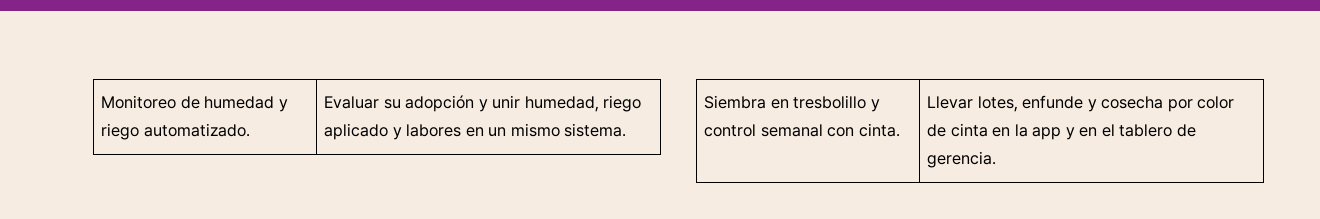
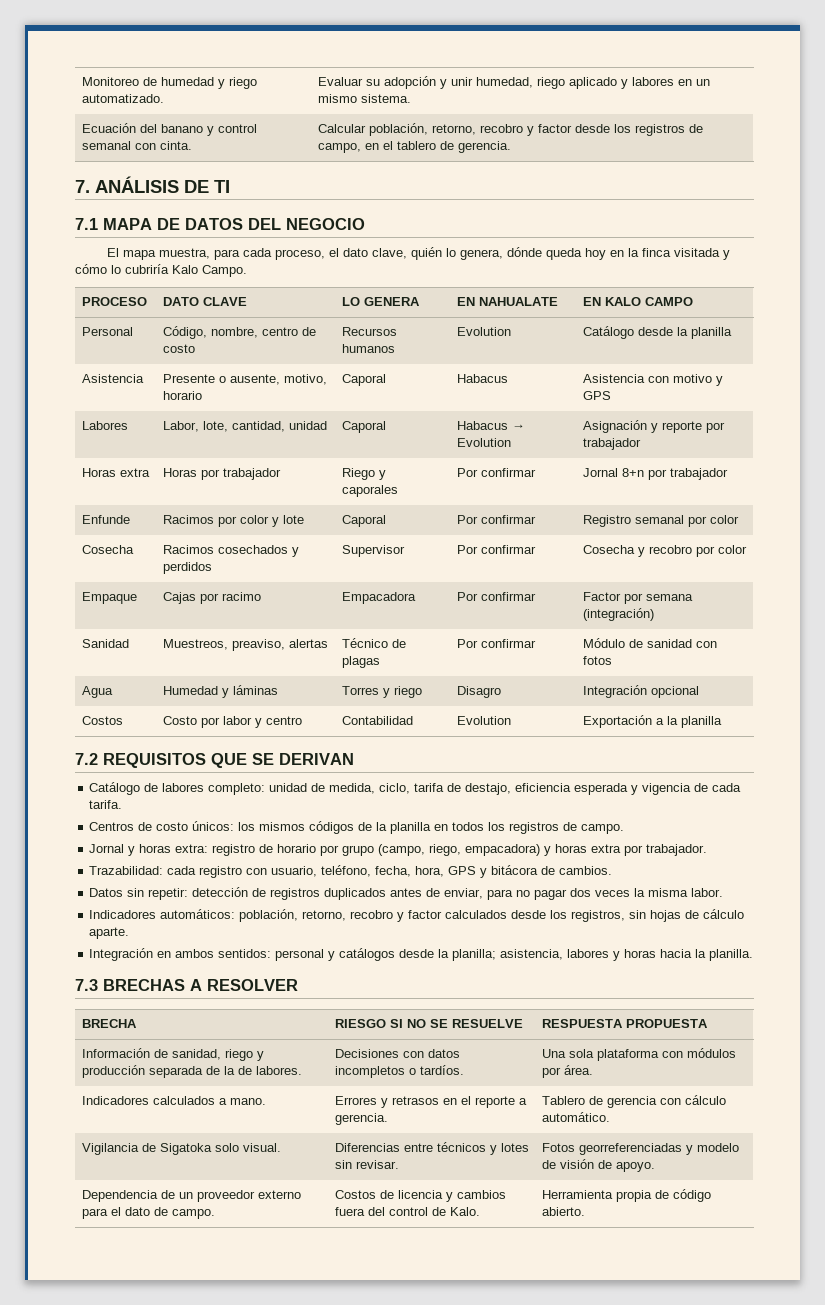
[704,95,867,109] Siembra en tresbolillo -> [81,123,203,133] Ecuación del banano
[927,95,1235,112] [927,123,1075,140] Llevar lotes, enfunde y cosecha por color de cinta en la app y -> [317,123,703,136] [317,143,361,153] Calcular población, retorno, recobro y factor desde los registros de campo,
(997, 159) none -> [75,176,230,193] [75,218,365,230] [107,247,731,260] [75,264,247,277] [81,297,147,306] [162,297,247,306] [341,297,420,306] [456,297,558,306] [582,297,693,306] [81,327,133,336] [162,326,316,339] [162,344,195,353] [341,327,397,336] [341,344,395,353] [456,327,511,336] [582,326,732,339] [81,374,144,383] [162,374,327,385] [162,391,202,400] [341,374,386,386] [456,374,508,383] [582,374,723,386] [582,391,611,400] [81,421,128,430] [162,421,327,432] [341,421,386,433] [456,421,525,430] [456,438,511,447] [582,420,725,433] [582,438,641,450] [81,468,150,477] [162,468,281,480] [341,468,386,480] [341,485,398,497] [456,468,536,477] [582,468,728,480] [81,515,130,524] [162,515,304,527] [341,515,386,527] [456,515,536,524] [582,515,739,527] [81,545,134,554] [162,545,299,557] [162,562,212,574] [341,545,405,557] [456,545,536,554] [582,545,747,557] [81,592,137,604] [162,592,261,604] [341,592,416,604] [456,592,536,601] [582,592,693,604] [582,608,654,621] [81,639,129,648] [162,639,328,651] [341,638,406,648] [341,656,380,668] [456,639,536,648] [582,638,717,648] [582,656,612,665] [81,686,113,698] [162,685,278,698] [341,686,422,698] [456,686,501,698] [582,685,699,698] [81,716,123,725] [162,716,302,728] [341,716,413,725] [456,716,511,725] [582,715,722,728] [75,753,354,768] [89,782,742,795] [89,800,123,809] [89,821,625,834] [89,844,708,856] [89,865,613,878] [89,887,724,900] [89,909,745,922] [89,927,130,939] [89,948,754,961] [75,979,298,991] [81,1019,137,1028] [334,1019,523,1028] [541,1019,708,1028] [81,1048,264,1061] [81,1065,302,1078] [334,1049,460,1058] [334,1065,464,1078] [541,1048,736,1061] [541,1065,593,1078] [81,1096,266,1105] [334,1096,527,1108] [334,1113,388,1125] [541,1095,726,1108] [541,1112,610,1122] [81,1143,281,1155] [334,1142,529,1155] [334,1160,399,1169] [541,1143,739,1155] [541,1159,655,1172] [81,1190,301,1202] [81,1207,215,1219] [334,1190,506,1202] [334,1207,480,1216] [541,1189,711,1202] [541,1207,585,1216] // 7. ANÁLISIS DE TI // 7.1 MAPA DE DATOS DEL NEGOCIO // El mapa muestra, para cada proceso, el dato clave, quién lo genera, dónde queda hoy en la finca visitada y cómo lo cubriría Kalo Campo. // PROCESO | DATO CLAVE | LO GENERA | EN NAHUALATE | EN KALO CAMPO // Personal | Código, nombre, centro de costo | Recursos humanos | Evolution | Catálogo desde la planilla // Asistencia | Presente o ausente, motivo, horario | Caporal | Habacus | Asistencia con motivo y GPS // Labores | Labor, lote, cantidad, unidad | Caporal | Habacus → Evolution | Asignación y reporte por trabajador // Horas extra | Horas por trabajador | Riego y caporales | Por confirmar | Jornal 8+n por trabajador // Enfunde | Racimos por color y lote | Caporal | Por confirmar | Registro semanal por color // Cosecha | Racimos cosechados y perdidos | Supervisor | Por confirmar | Cosecha y recobro por color // Empaque | Cajas por racimo | Empacadora | Por confirmar | Factor por semana (integración) // Sanidad | Muestreos, preaviso, alertas | Técnico de plagas | Por confirmar | Módulo de sanidad con fotos // Agua | Humedad y láminas | Torres y riego | Disagro | Integración opcional // Costos | Costo por labor y centro | Contabilidad | Evolution | Exportación a la planilla // 7.2 REQUISITOS QUE SE DERIVAN // Catálogo de labores completo: unidad de medida, ciclo, tarifa de destajo, eficiencia esperada y vigencia de cada tarifa. // Centros de costo únicos: los mismos códigos de la planilla en todos los registros de campo. // Jornal y horas extra: registro de horario por grupo (campo, riego, empacadora) y horas extra por trabajador. // Trazabilidad: cada registro con usuario, teléfono, fecha, hora, GPS y bitácora de cambios. // Datos sin repetir: detección de registros duplicados antes de enviar, para no pagar dos veces la misma labor. // Indicadores automáticos: población, retorno, recobro y factor calculados desde los registros, sin hojas de cálculo aparte. // Integración en ambos sentidos: personal y catálogos desde la planilla; asistencia, labores y horas hacia la planilla. // 7.3 BRECHAS A RESOLVER // BRECHA | RIESGO SI NO SE RESUELVE | RESPUESTA PROPUESTA // Información de sanidad, riego y producción separada de la de labores. | Decisiones con datos incompletos o tardíos. | Una sola plataforma con módulos por área. // Indicadores calculados a mano. | Errores y retrasos en el reporte a gerencia. | Tablero de gerencia con cálculo automático. // Vigilancia de Sigatoka solo visual. | Diferencias entre técnicos y lotes sin revisar. | Fotos georreferenciadas y modelo de visión de apoyo. // Dependencia de un proveedor externo para el dato de campo. | Costos de licencia y cambios fuera del control de Kalo. | Herramienta propia de código abierto.

